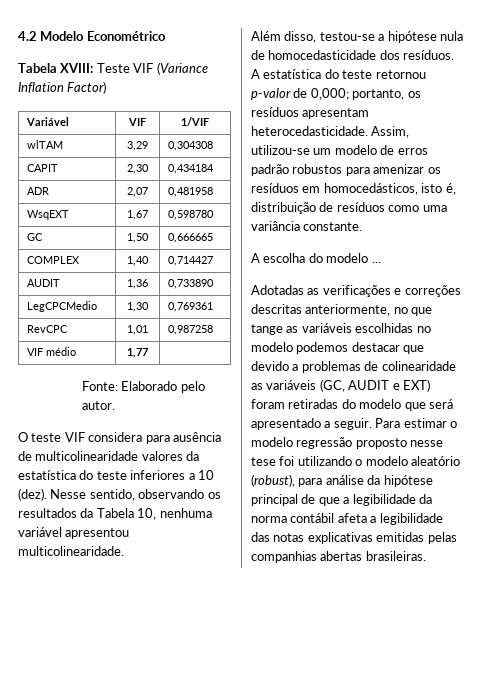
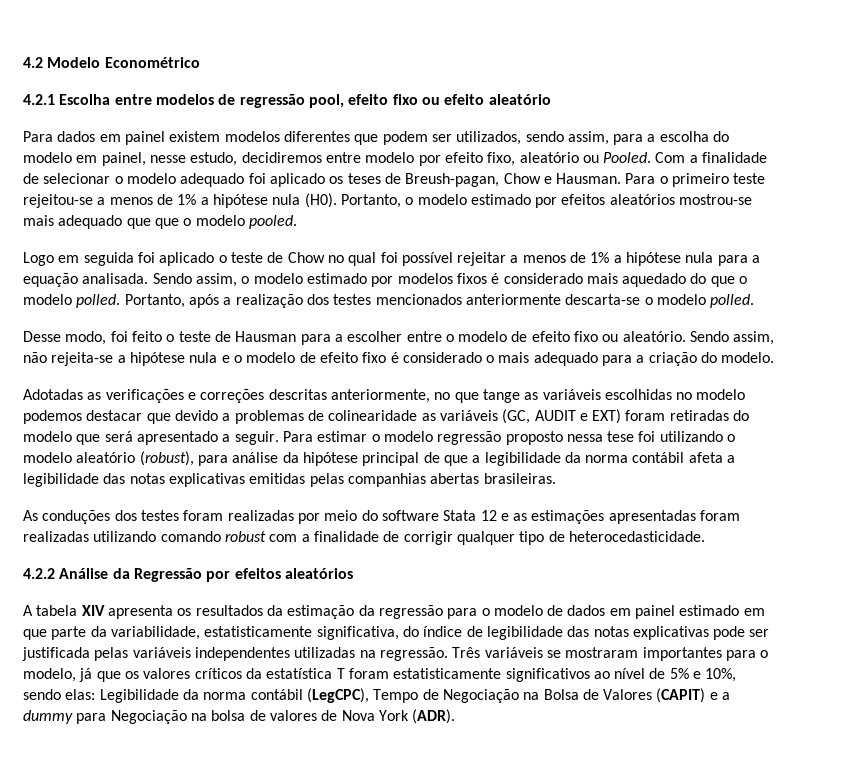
[18,62,208,75] [18,81,107,94] [26,117,70,126] [128,118,146,126] [181,117,209,126] [27,140,64,149] [127,141,148,151] [168,141,214,151] [27,164,59,172] [127,164,149,174] [168,164,215,174] [27,187,50,195] [127,187,148,197] [168,187,214,197] [27,210,70,220] [127,210,148,220] [168,210,215,220] [27,233,44,241] [127,233,149,243] [168,233,214,243] [27,256,81,264] [127,256,149,266] [168,256,214,266] [27,279,61,287] [127,279,148,289] [168,279,215,289] [27,301,98,312] [127,302,149,312] [168,302,214,312] [27,325,69,333] [127,325,148,335] [168,325,214,335] [27,347,77,356] [127,348,148,358] [81,381,205,393] [81,401,115,410] [18,432,221,444] [18,451,200,461] [18,470,214,480] [18,488,221,501] [18,508,212,520] [18,527,130,539] [18,546,124,556] [251,31,463,43] [251,50,455,60] [251,69,426,79] [251,88,421,100] [251,107,370,119] [251,126,410,138] [251,145,428,155] [251,164,441,176] [251,183,456,195] [251,202,447,214] [251,221,363,231] [251,253,381,263] Tabela XVIII: Teste VIF (Variance Inflation Factor) // Variável | VIF | 1/VIF // wlTAM | 3,29 | 0,304308 // CAPIT | 2,30 | 0,434184 // ADR | 2,07 | 0,481958 // WsqEXT | 1,67 | 0,598780 // GC | 1,50 | 0,666665 // COMPLEX | 1,40 | 0,714427 // AUDIT | 1,36 | 0,733890 // LegCPCMedio | 1,30 | 0,769361 // RevCPC | 1,01 | 0,987258 // VIF médio | 1,77 | // Fonte: Elaborado pelo autor. // O teste VIF considera para ausência de multicolinearidade valores da estatística do teste inferiores a 10 (dez). Nesse sentido, observando os resultados da Tabela 10, nenhuma variável apresentou multicolinearidade. // Além disso, testou-se a hipótese nula de homocedasticidade dos resíduos. A estatística do teste retornou p-valor de 0,000; portanto, os resíduos apresentam heterocedasticidade. Assim, utilizou-se um modelo de erros padrão robustos para amenizar os resíduos em homocedásticos, isto é, distribuição de resíduos como uma variância constante. // A escolha do modelo ... -> [23,94,551,108] [23,131,730,145] [23,152,768,166] [23,173,766,187] [23,193,753,208] [23,215,297,229] [23,252,761,266] [23,273,748,287] [23,294,755,308] [23,331,775,345] [23,352,775,366] 4.2.1 Escolha entre modelos de regressão pool, efeito fixo ou efeito aleatório // Para dados em painel existem modelos diferentes que podem ser utilizados, sendo assim, para a escolha do modelo em painel, nesse estudo, decidiremos entre modelo por efeito fixo, aleatório ou Pooled. Com a finalidade de selecionar o modelo adequado foi aplicado os teses de Breush-pagan, Chow e Hausman. Para o primeiro teste rejeitou-se a menos de 1% a hipótese nula (H0). Portanto, o modelo estimado por efeitos aleatórios mostrou-se mais adequado que que o modelo pooled. // Logo em seguida foi aplicado o teste de Chow no qual foi possível rejeitar a menos de 1% a hipótese nula para a equação analisada. Sendo assim, o modelo estimado por modelos fixos é considerado mais aquedado do que o modelo polled. Portanto, após a realização dos testes mencionados anteriormente descarta-se o modelo polled. // Desse modo, foi feito o teste de Hausman para a escolher entre o modelo de efeito fixo ou aleatório. Sendo assim, não rejeita-se a hipótese nula e o modelo de efeito fixo é considerado o mais adequado para a criação do modelo.
[410,440,444,447] nesse -> [566,434,603,442] nessa
(426, 556) none -> [23,510,741,524] [23,531,705,545] [23,568,353,582] [23,605,765,619] [23,626,770,640] [22,647,769,661] [23,668,737,682] [23,688,731,703] [23,709,456,724] // As conduções dos testes foram realizadas por meio do software Stata 12 e as estimações apresentadas foram realizadas utilizando comando robust com a finalidade de corrigir qualquer tipo de heterocedasticidade. // 4.2.2 Análise da Regressão por efeitos aleatórios // A tabela XIV apresenta os resultados da estimação da regressão para o modelo de dados em painel estimado em que parte da variabilidade, estatisticamente significativa, do índice de legibilidade das notas explicativas pode ser justificada pelas variáveis independentes utilizadas na regressão. Três variáveis se mostraram importantes para o modelo, já que os valores críticos da estatística T foram estatisticamente significativos ao nível de 5% e 10%, sendo elas: Legibilidade da norma contábil (LegCPC), Tempo de Negociação na Bolsa de Valores (CAPIT) e a dummy para Negociação na bolsa de valores de Nova York (ADR).

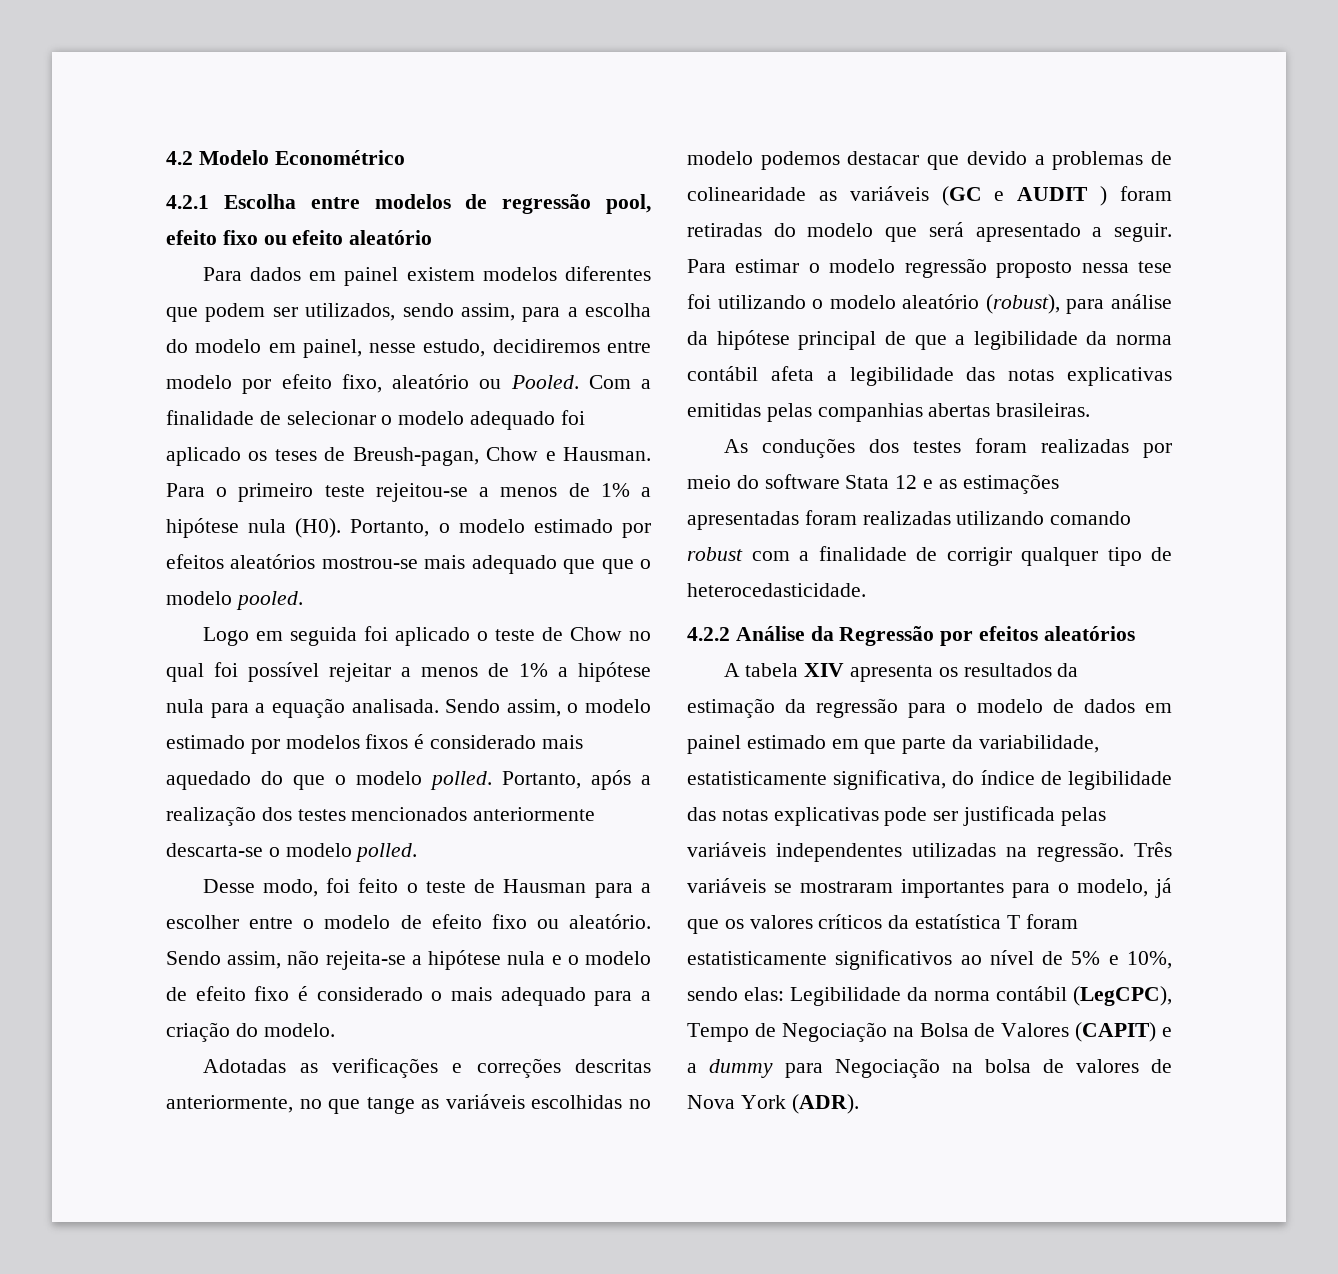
[502,409,622,424] (GC, AUDIT e EXT) -> [941,186,1108,206] (GC e AUDIT )

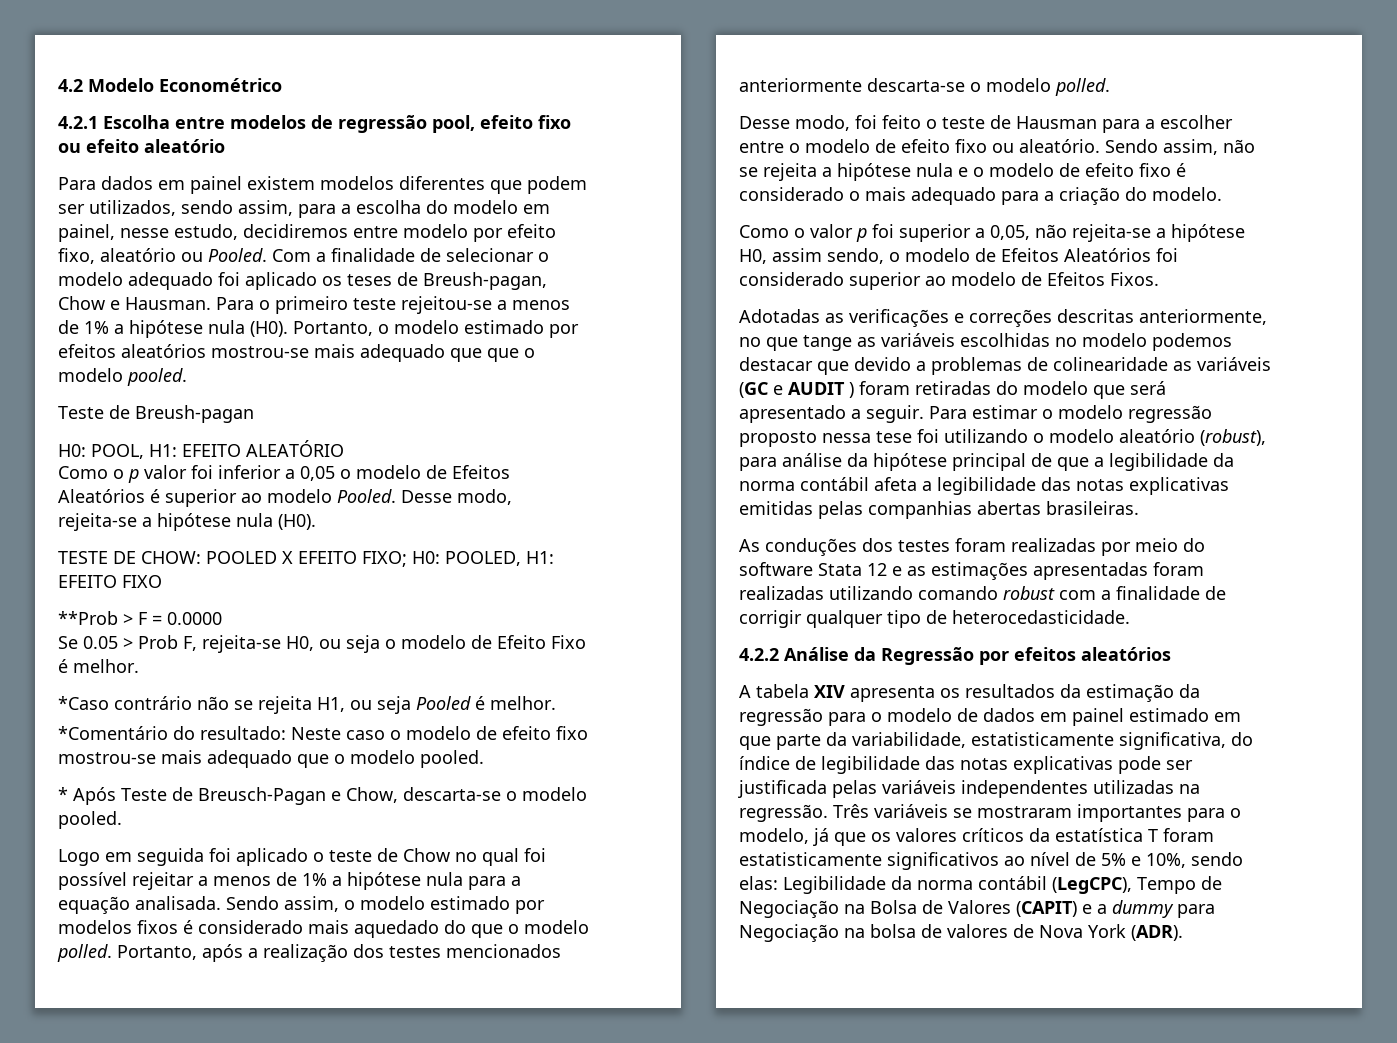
(303, 600) none -> [58,405,254,423] [58,440,344,459] [58,465,510,483] [58,489,512,507] [58,513,316,531] [58,551,554,567] [58,575,162,588] [58,611,222,625] [58,635,586,653] [58,659,139,673] [58,696,556,714] [58,726,588,740] [58,750,484,768] [58,787,587,805] [58,811,122,829] // Teste de Breush-pagan // H0: POOL, H1: EFEITO ALEATÓRIO // Como o p valor foi inferior a 0,05 o modelo de Efeitos Aleatórios é superior ao modelo Pooled. Desse modo, rejeita-se a hipótese nula (H0). // TESTE DE CHOW: POOLED X EFEITO FIXO; H0: POOLED, H1: EFEITO FIXO // **Prob > F = 0.0000 // Se 0.05 > Prob F, rejeita-se H0, ou seja o modelo de Efeito Fixo é melhor. // *Caso contrário não se rejeita H1, ou seja Pooled é melhor. // *Comentário do resultado: Neste caso o modelo de efeito fixo mostrou-se mais adequado que o modelo pooled. // * Após Teste de Breusch-Pagan e Chow, descarta-se o modelo pooled.
[325,951,406,970] rejeita-se -> [739,163,817,181] se rejeita
(335, 1030) none -> [739,224,1245,242] [739,248,1178,264] [739,272,1159,290] // Como o valor p foi superior a 0,05, não rejeita-se a hipótese H0, assim sendo, o modelo de Efeitos Aleatórios foi considerado superior ao modelo de Efeitos Fixos.

